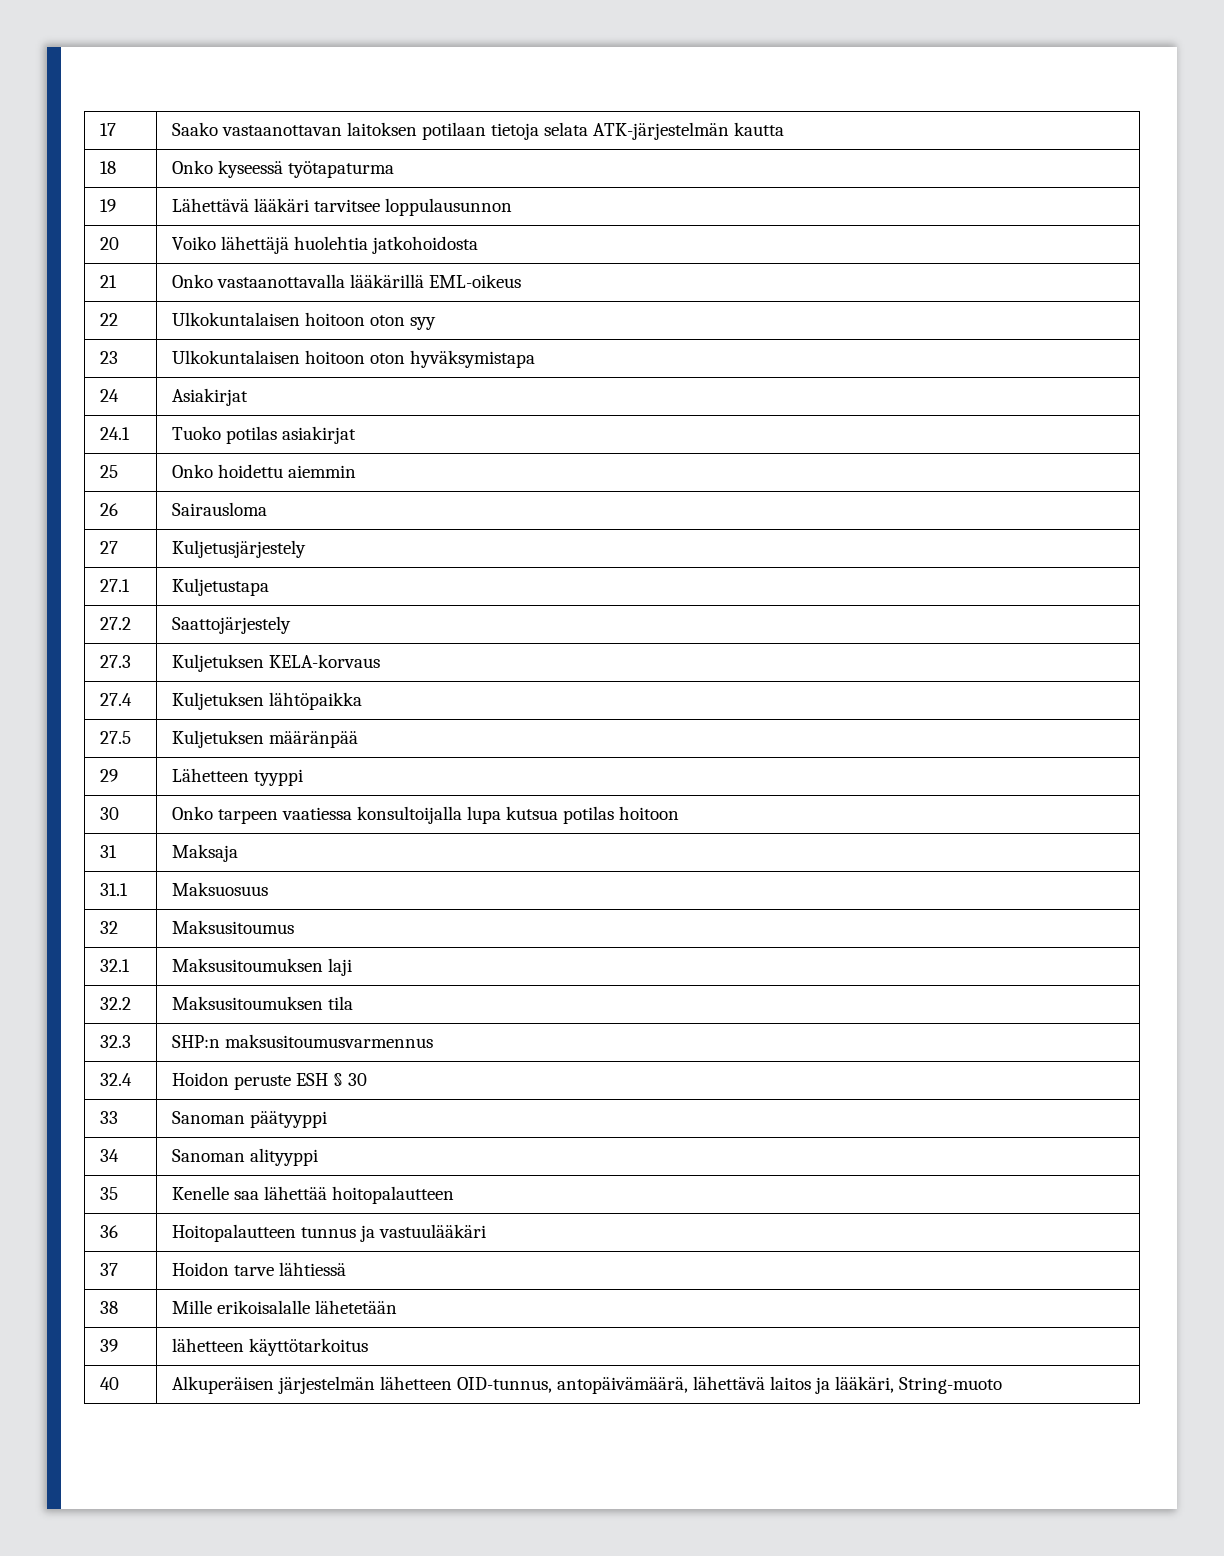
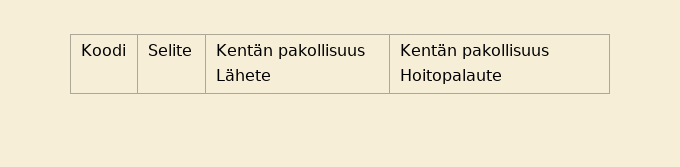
[100,123,117,136] [172,122,785,140] [100,161,117,174] [172,160,395,178] [100,199,117,212] [172,198,513,216] [100,237,120,250] [172,236,479,254] [100,275,118,288] [172,274,522,288] [100,313,119,326] [172,312,437,330] [100,351,119,364] [172,350,536,368] [100,389,120,402] [172,388,249,406] [100,427,131,440] [172,426,357,444] [100,465,119,478] [172,464,357,478] [100,503,119,516] [172,502,268,516] [100,541,119,554] [172,540,307,558] [100,579,131,592] [172,578,270,596] [100,617,132,630] [172,616,292,634] [100,655,132,668] [172,654,381,672] [100,693,133,706] [172,692,363,710] [100,731,132,744] [172,730,359,748] [100,769,119,782] [172,768,304,786] [100,807,120,820] [172,806,680,824] [100,845,118,858] [172,844,239,862] [100,883,129,896] [172,882,269,896] [100,921,119,934] [172,920,295,934] [100,959,131,972] [172,958,353,976] [100,997,132,1010] [172,996,354,1010] [100,1035,132,1048] [172,1034,434,1048] [100,1073,133,1086] [172,1072,368,1090] [100,1111,119,1124] [172,1111,328,1128] [100,1149,120,1162] [172,1148,319,1166] [100,1187,119,1200] [172,1186,455,1204] [100,1225,119,1238] [172,1224,487,1242] [100,1263,119,1276] [172,1262,347,1276] [100,1301,119,1314] [172,1300,398,1314] [100,1339,119,1352] [172,1338,369,1356] [100,1377,120,1390] [172,1376,1003,1394] 17 | Saako vastaanottavan laitoksen potilaan tietoja selata ATK-järjestelmän kautta // 18 | Onko kyseessä työtapaturma // 19 | Lähettävä lääkäri tarvitsee loppulausunnon // 20 | Voiko lähettäjä huolehtia jatkohoidosta // 21 | Onko vastaanottavalla lääkärillä EML-oikeus // 22 | Ulkokuntalaisen hoitoon oton syy // 23 | Ulkokuntalaisen hoitoon oton hyväksymistapa // 24 | Asiakirjat // 24.1 | Tuoko potilas asiakirjat // 25 | Onko hoidettu aiemmin // 26 | Sairausloma // 27 | Kuljetusjärjestely // 27.1 | Kuljetustapa // 27.2 | Saattojärjestely // 27.3 | Kuljetuksen KELA-korvaus // 27.4 | Kuljetuksen lähtöpaikka // 27.5 | Kuljetuksen määränpää // 29 | Lähetteen tyyppi // 30 | Onko tarpeen vaatiessa konsultoijalla lupa kutsua potilas hoitoon // 31 | Maksaja // 31.1 | Maksuosuus // 32 | Maksusitoumus // 32.1 | Maksusitoumuksen laji // 32.2 | Maksusitoumuksen tila // 32.3 | SHP:n maksusitoumusvarmennus // 32.4 | Hoidon peruste ESH § 30 // 33 | Sanoman päätyyppi // 34 | Sanoman alityyppi // 35 | Kenelle saa lähettää hoitopalautteen // 36 | Hoitopalautteen tunnus ja vastuulääkäri // 37 | Hoidon tarve lähtiessä // 38 | Mille erikoisalalle lähetetään // 39 | lähetteen käyttötarkoitus // 40 | Alkuperäisen järjestelmän lähetteen OID-tunnus, antopäivämäärä, lähettävä laitos ja lääkäri, String-muoto -> [81,44,127,56] [148,44,193,56] [216,44,365,59] [216,69,272,81] [400,44,549,59] [400,69,503,84] Koodi | Selite | Kentän pakollisuus Lähete | Kentän pakollisuus Hoitopalaute

